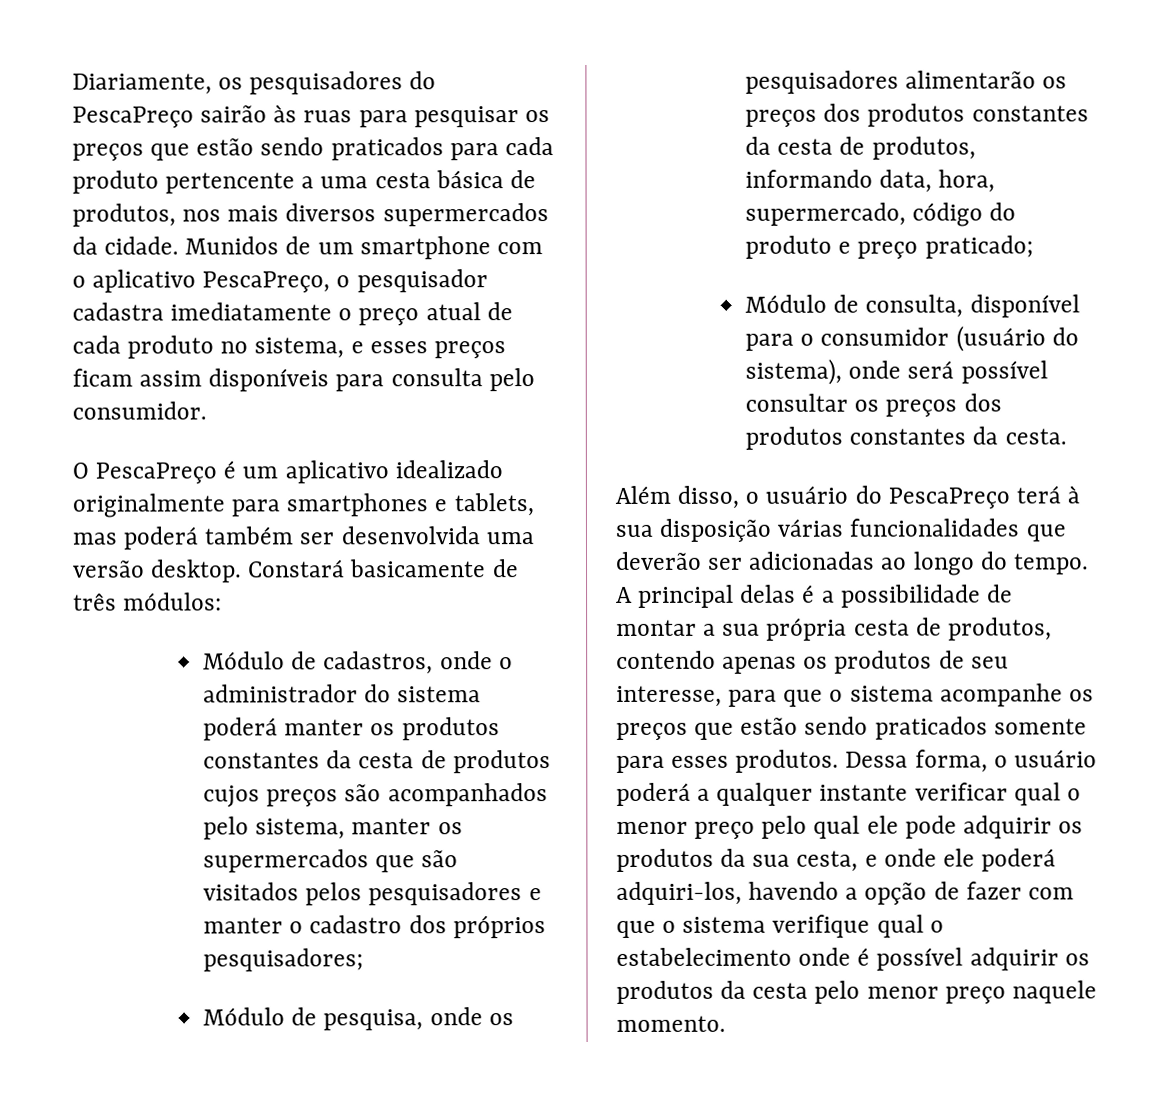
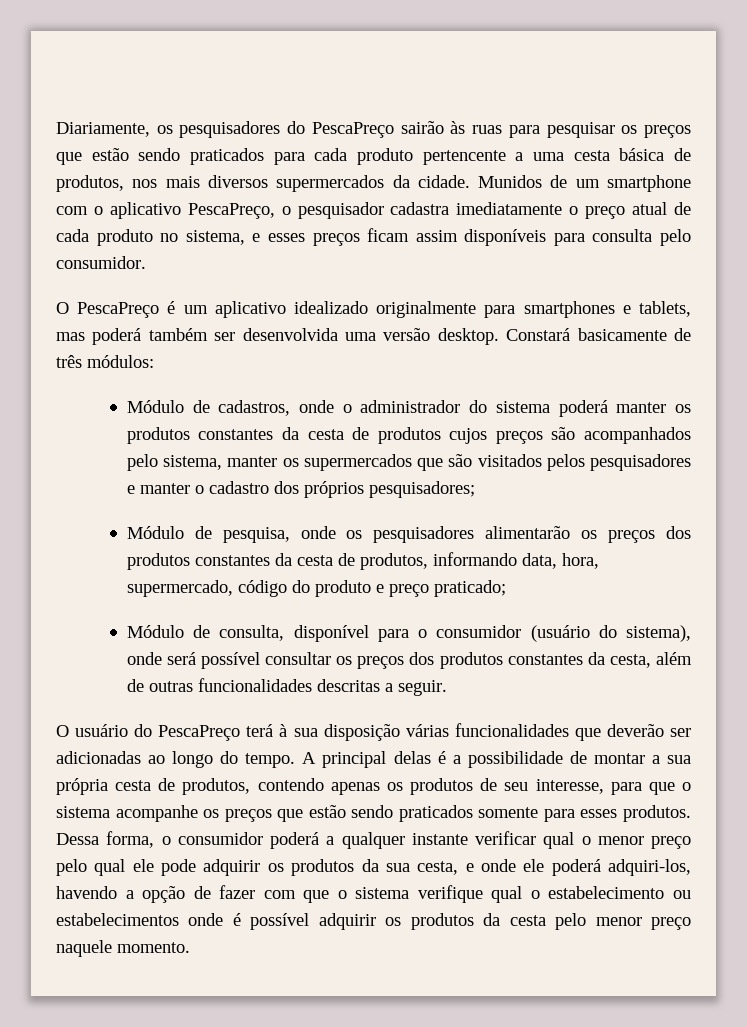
[1004,428,1067,445] [615,485,760,509] cesta. // Além disso, o -> [609,652,692,668] [126,678,447,696] [56,725,69,737] cesta, além de outras funcionalidades descritas a seguir. // O
[1013,749,1097,768] usuário -> [177,832,263,845] consumidor
(792, 956) none -> [673,890,692,899] [56,913,179,926] ou estabelecimentos

